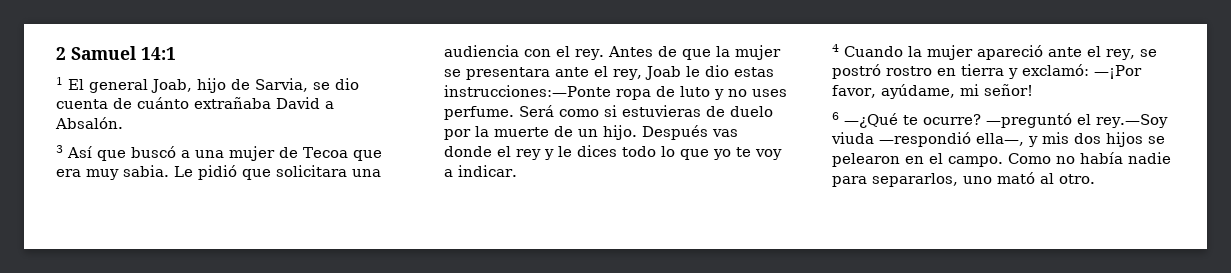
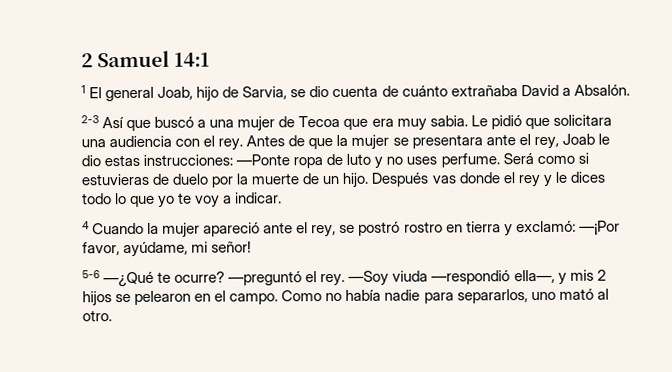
[56,145,63,153] 3 -> [81,115,99,124] 2-3
[444,85,611,97] instrucciones:—Ponte -> [143,154,291,166] instrucciones: —Ponte
[832,112,839,120] 6 -> [82,270,100,279] 5-6
[1096,114,1168,128] rey.—Soy -> [320,270,390,287] rey. —Soy
[1074,133,1101,144] dos -> [596,269,606,281] 2

